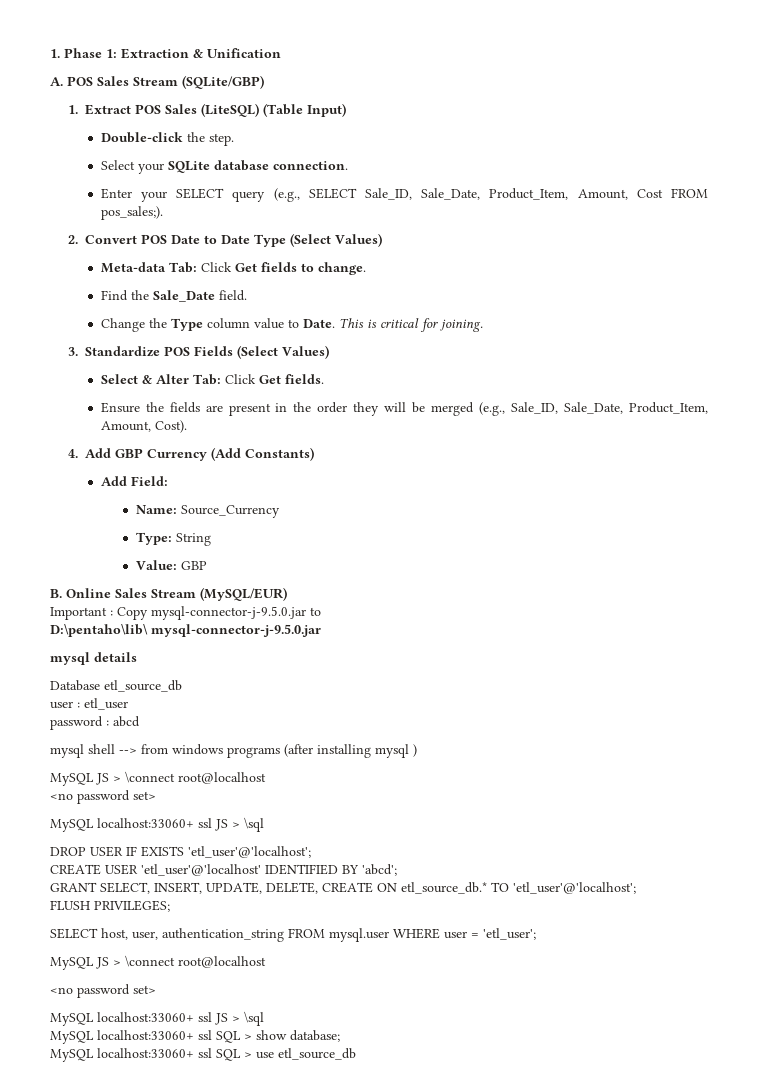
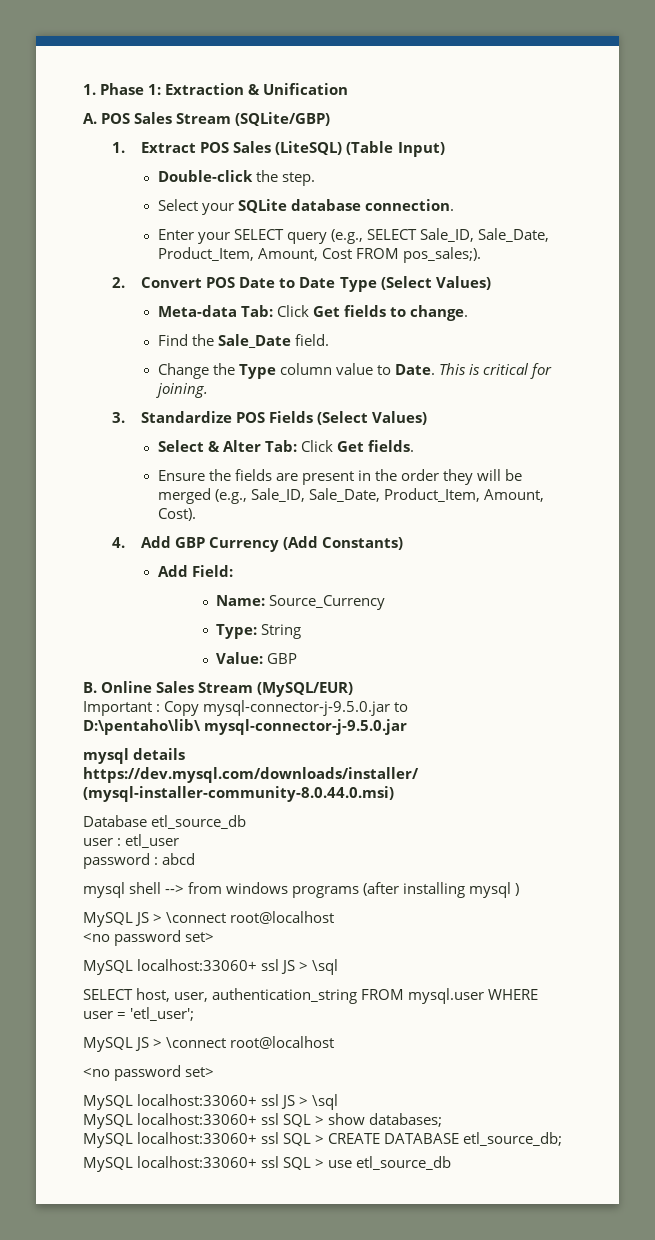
(137, 657) none -> [83,767,419,783] [83,786,394,802] // https://dev.mysql.com/downloads/installer/ (mysql-installer-community-8.0.44.0.msi)
[50,846,311,858] [50,864,397,876] [50,882,636,894] [50,900,170,912] // DROP USER IF EXISTS 'etl_user'@'localhost'; // CREATE USER 'etl_user'@'localhost' IDENTIFIED BY 'abcd'; // GRANT SELECT, INSERT, UPDATE, DELETE, CREATE ON etl_source_db.* TO 'etl_user'@'localhost'; // FLUSH PRIVILEGES; -> (339, 967) none
[290,1030,340,1042] database; -> [369,1113,443,1127] [83,1132,563,1148] databases; // MySQL localhost:33060+ ssl SQL > CREATE DATABASE etl_source_db;

